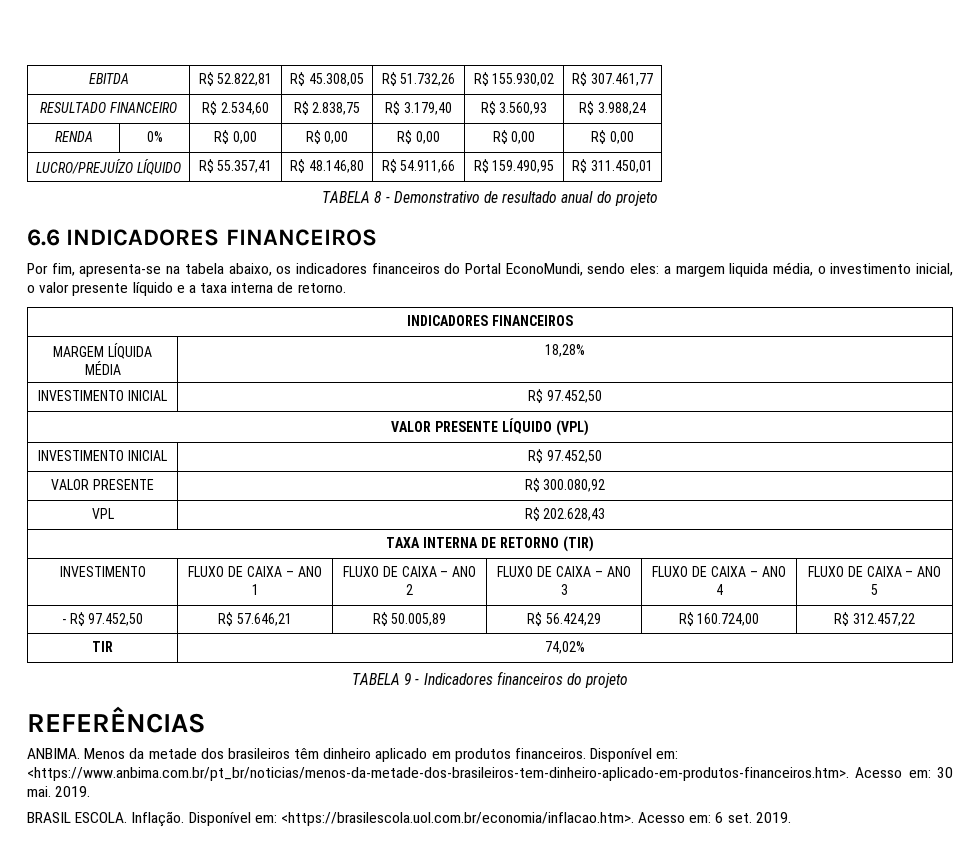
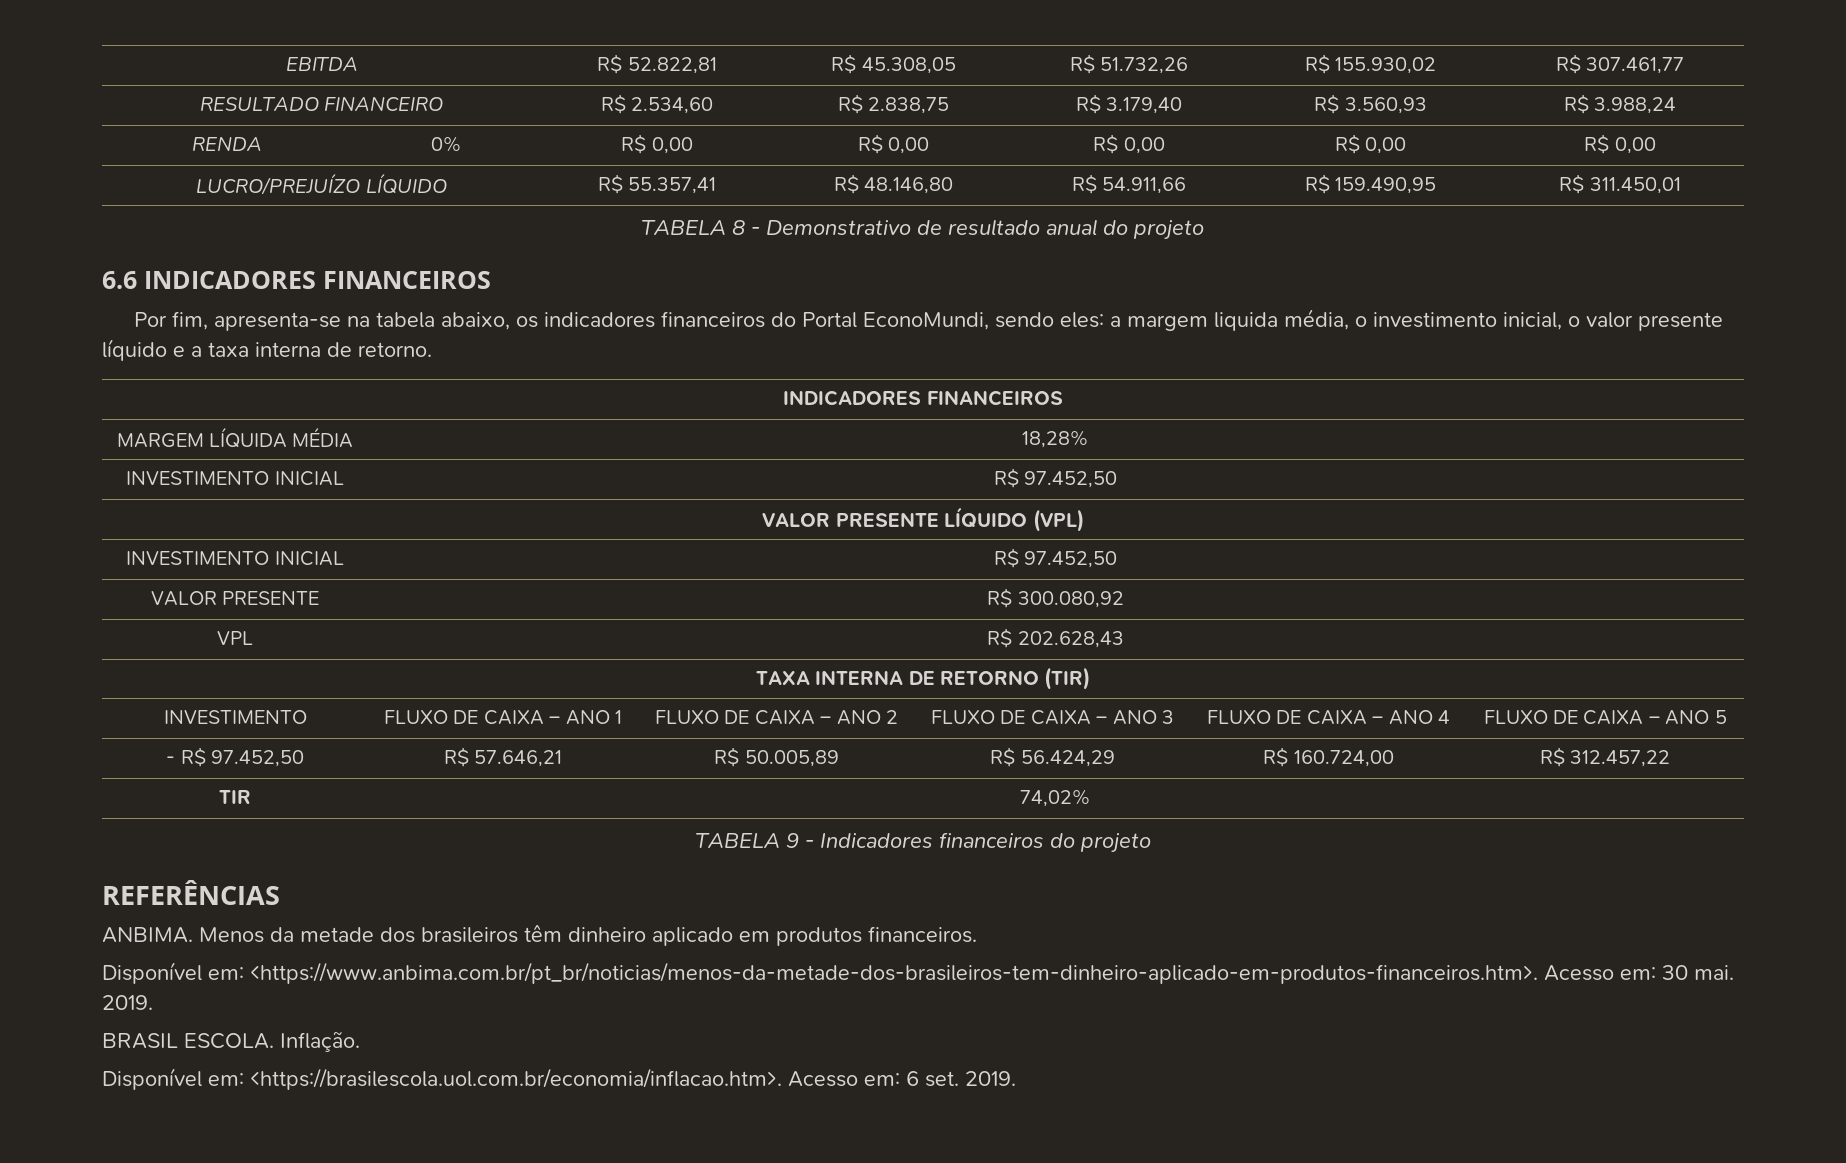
(587, 753) none -> (977, 934) //
(185, 819) none -> (360, 1041) //

